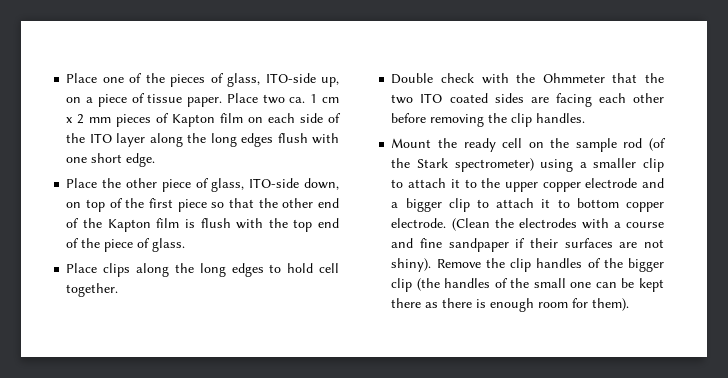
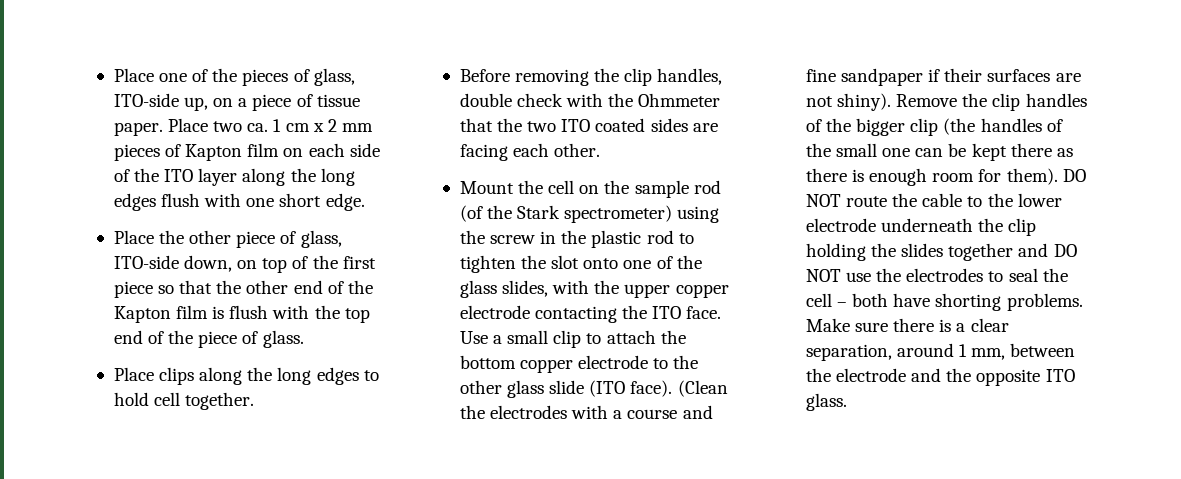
[391,73,434,84] Double -> [459,68,723,86] [459,93,512,107] Before removing the clip handles, double
[633,93,664,103] [391,113,586,127] other before removing the clip handles. -> [554,143,601,157] other.
[463,138,496,152] ready -> (544, 187) none
[579,158,664,172] [391,178,664,192] [391,198,664,212] [391,218,447,228] a smaller clip to attach it to the upper copper electrode and a bigger clip to attach it to bottom copper electrode. -> [459,230,694,248] [459,255,702,273] [459,280,729,298] [459,305,722,323] [459,330,686,348] [459,355,699,373] [459,380,673,398] the screw in the plastic rod to tighten the slot onto one of the glass slides, with the upper copper electrode contacting the ITO face. Use a small clip to attach the bottom copper electrode to the other glass slide (ITO face).
(630, 304) none -> [1062,169,1086,182] [805,193,1062,207] [805,218,1037,236] [805,243,1077,261] [805,268,1068,282] [805,293,1083,311] [805,318,1009,332] [805,343,1076,361] [805,368,1075,386] [805,393,847,411] DO NOT route the cable to the lower electrode underneath the clip holding the slides together and DO NOT use the electrodes to seal the cell – both have shorting problems. Make sure there is a clear separation, around 1 mm, between the electrode and the opposite ITO glass.

